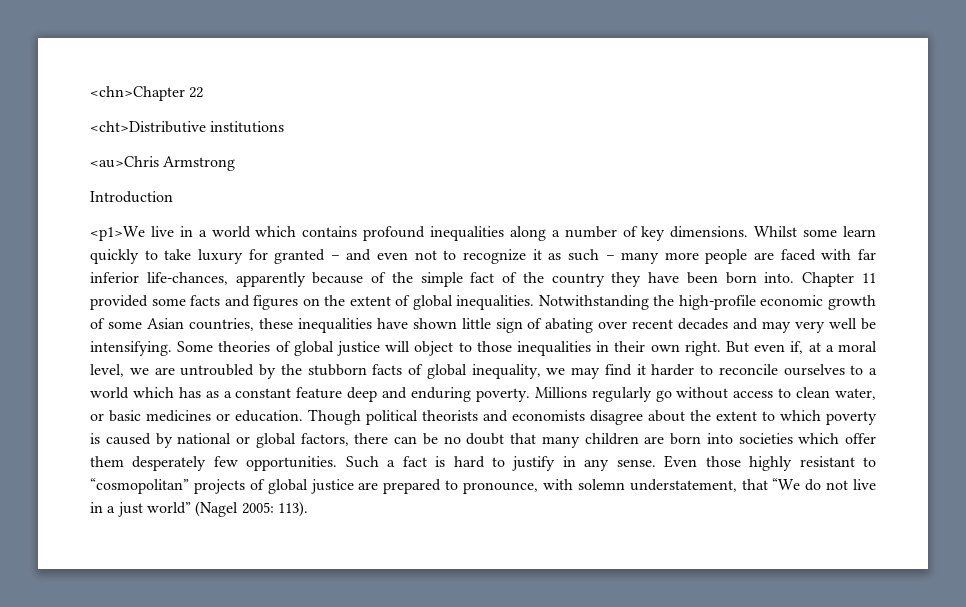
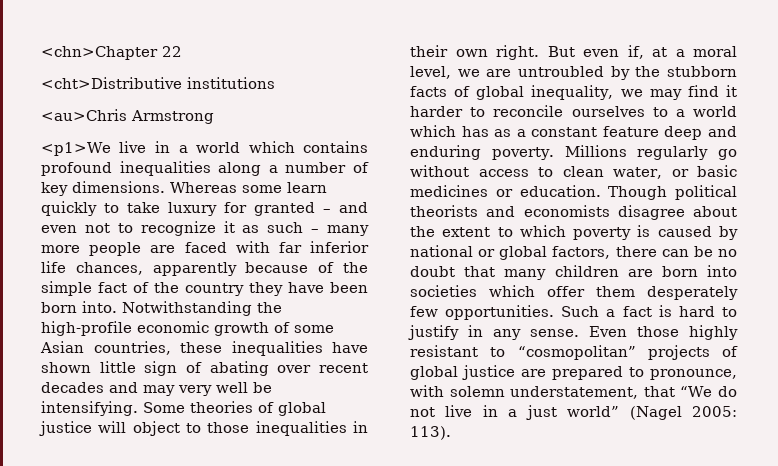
[90,191,173,203] // Introduction -> (214, 117) none
[754,226,798,237] Whilst -> [170,182,237,193] Whereas
[146,272,228,285] life-chances, -> [41,261,143,275] life chances,
[802,272,876,287] [90,295,535,310] Chapter 11 provided some facts and figures on the extent of global inequalities. -> (117, 307) none

